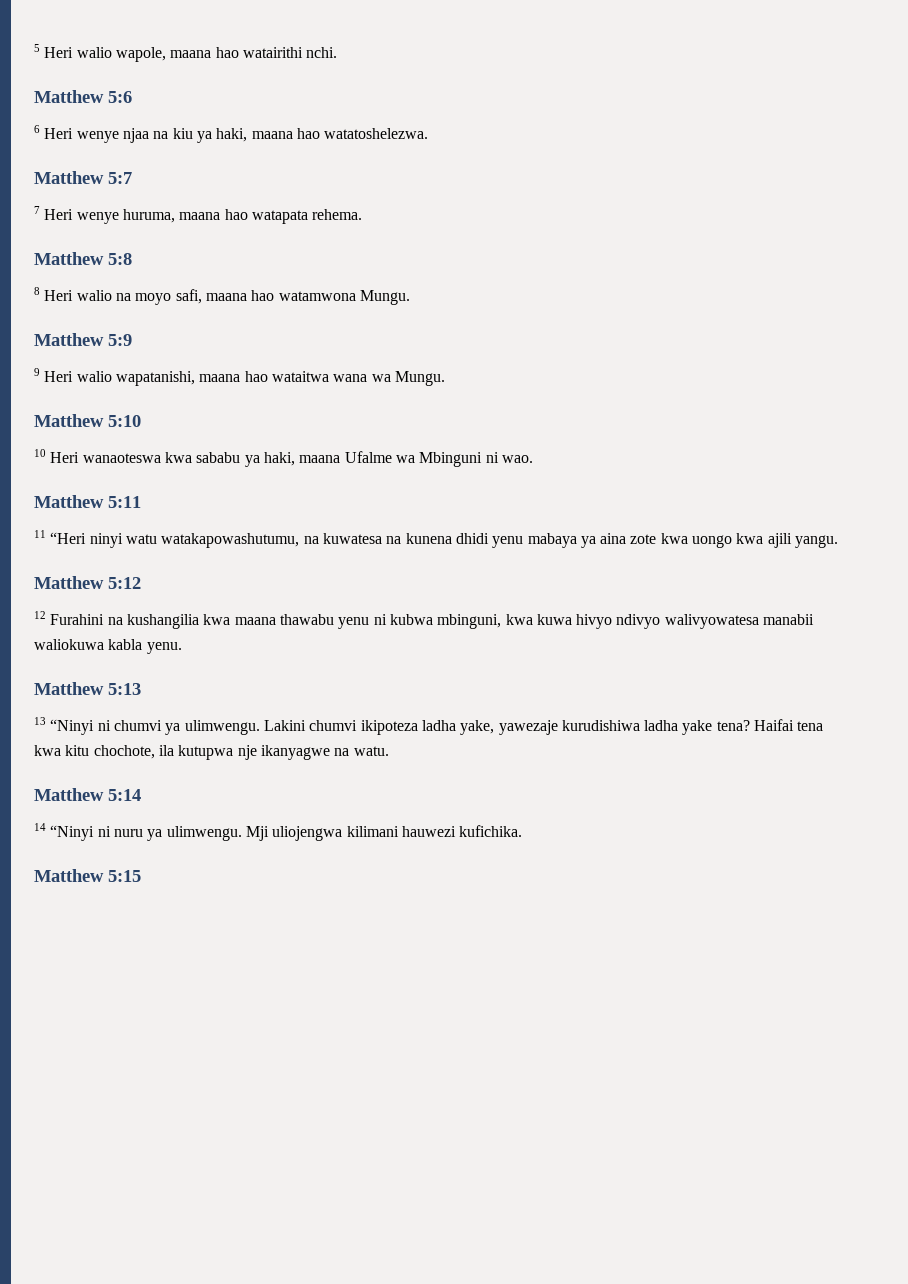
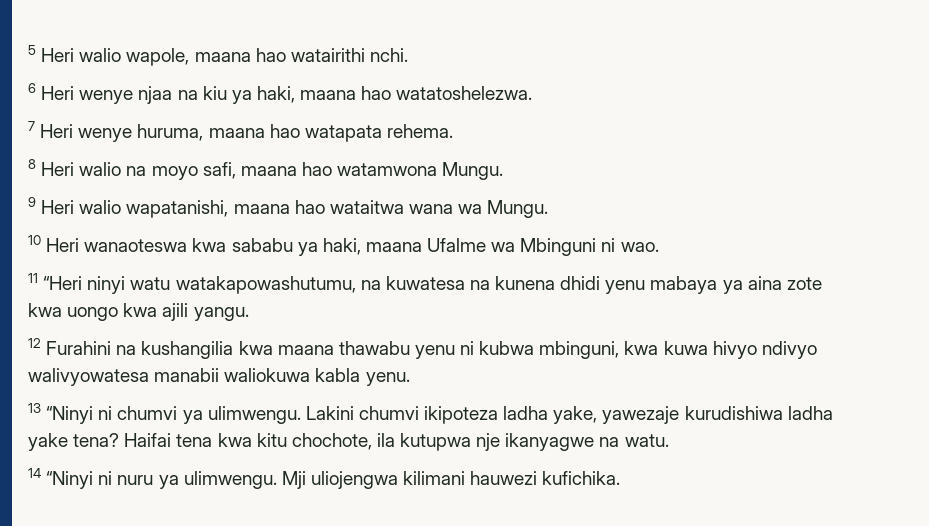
[34,90,132,103] // Matthew 5:6 -> (408, 55) none
[34,171,132,184] // Matthew 5:7 -> (533, 93) none
[34,252,132,265] // Matthew 5:8 -> (453, 131) none
[34,333,132,346] // Matthew 5:9 -> (504, 171) none
[34,414,141,427] // Matthew 5:10 -> (549, 209) none
[34,495,141,508] // Matthew 5:11 -> (659, 247) none
[34,576,141,589] // Matthew 5:12 -> (249, 314) none
[34,682,141,695] // Matthew 5:13 -> (410, 379) none
[34,788,141,801] // Matthew 5:14 -> (669, 440) none
[34,869,141,882] // Matthew 5:15 -> (621, 478) none

